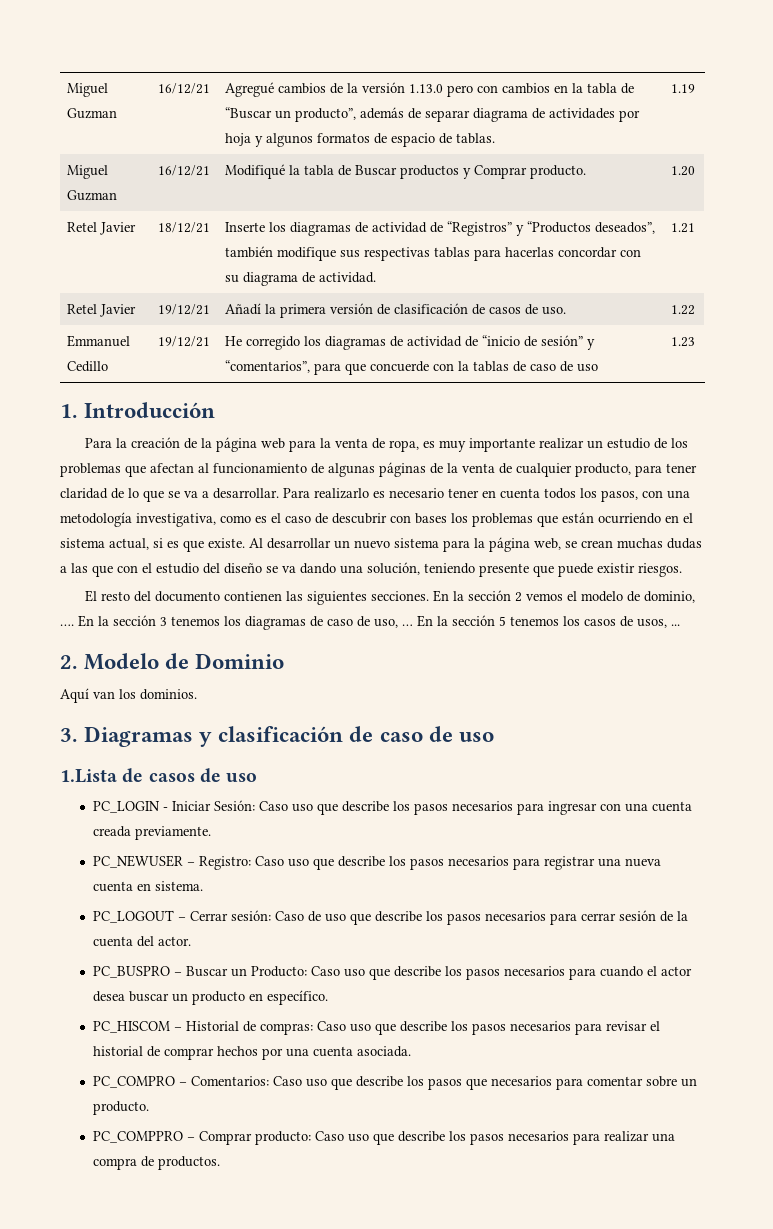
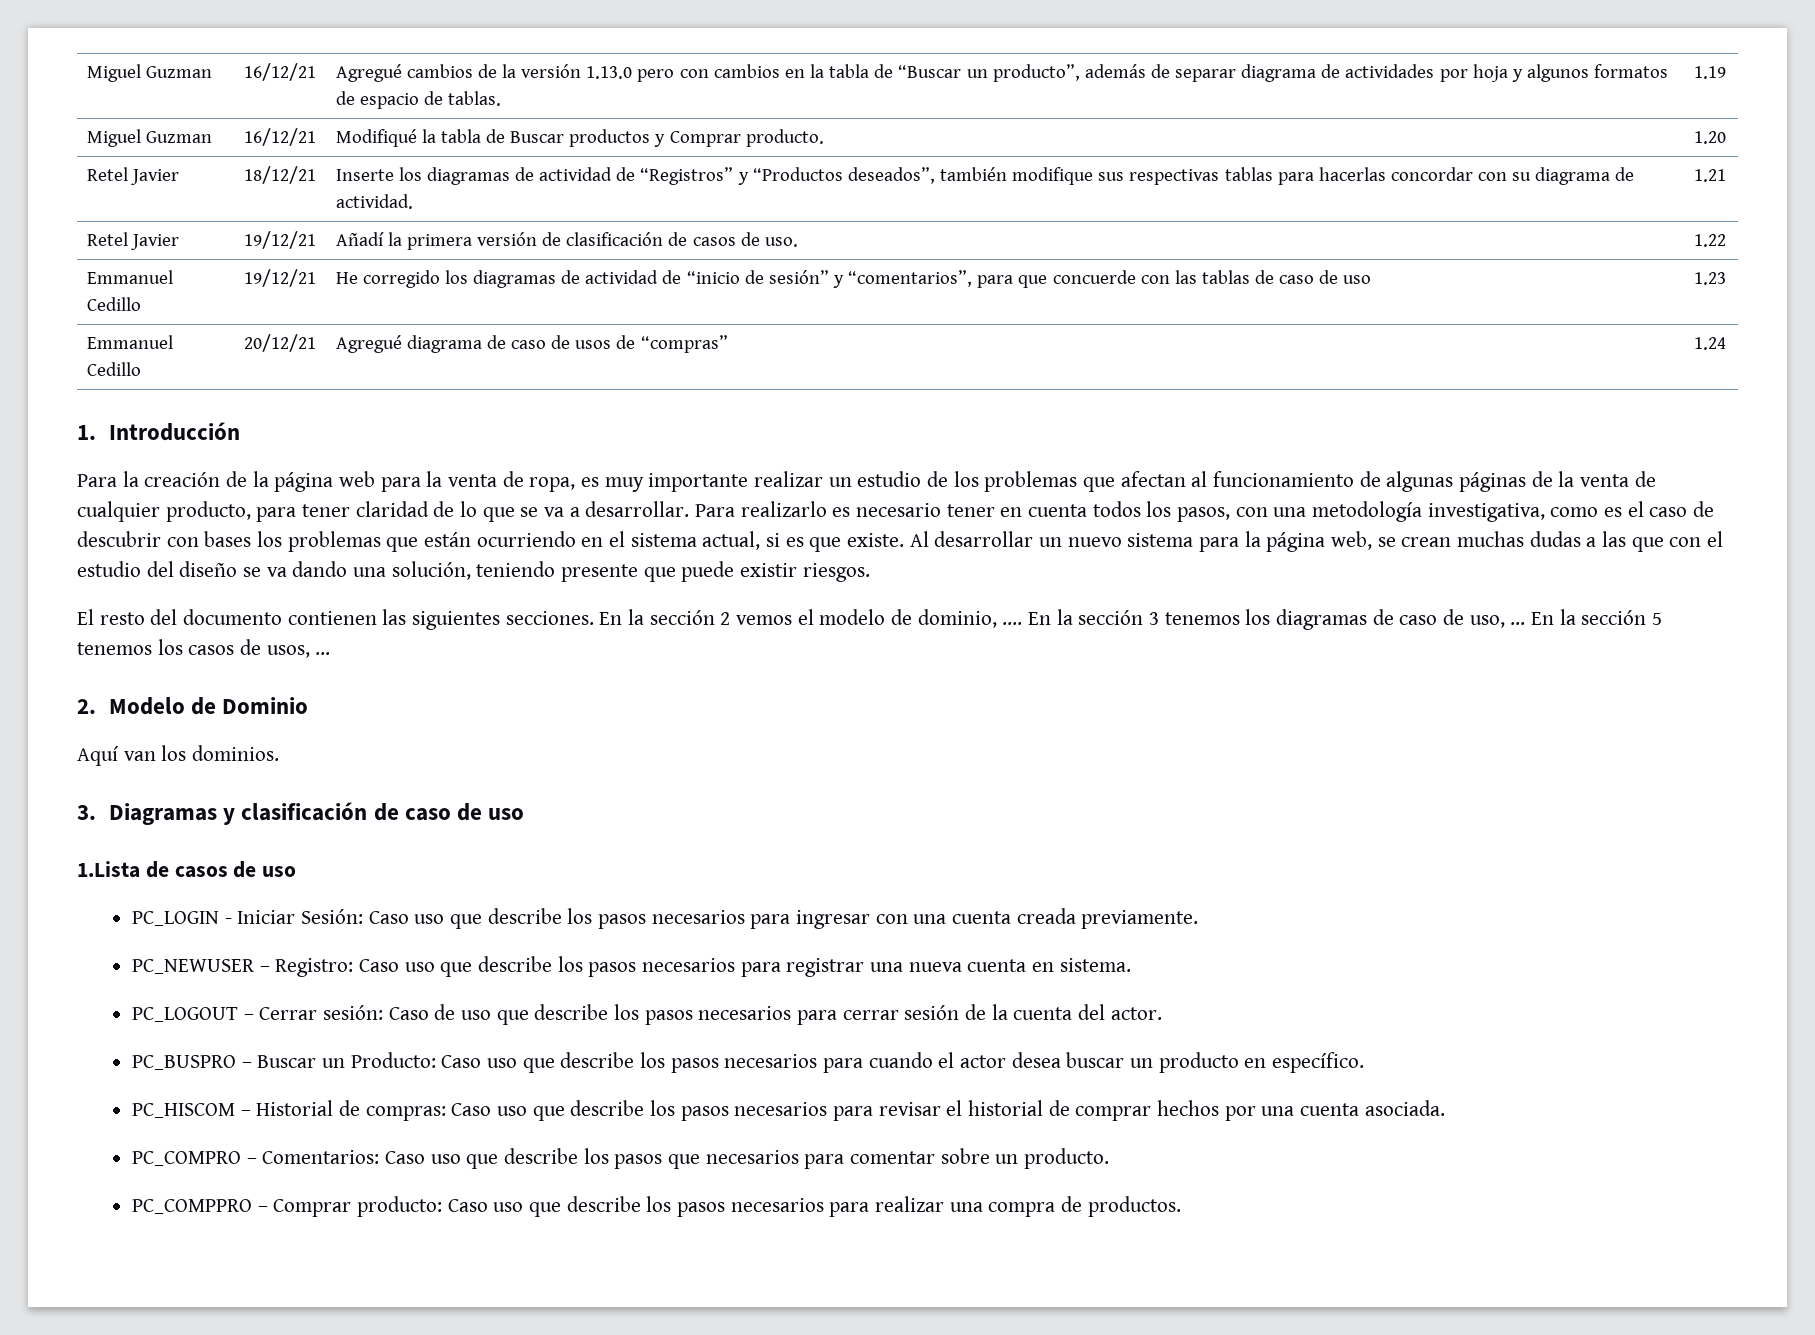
[458,361,470,371] la -> [1174,270,1197,284] las
(696, 342) none -> [86,335,173,349] [86,362,141,376] [243,334,316,352] [335,335,728,353] [1693,337,1726,350] // Emmanuel Cedillo | 20/12/21 | Agregué diagrama de caso de usos de “compras” | 1.24

